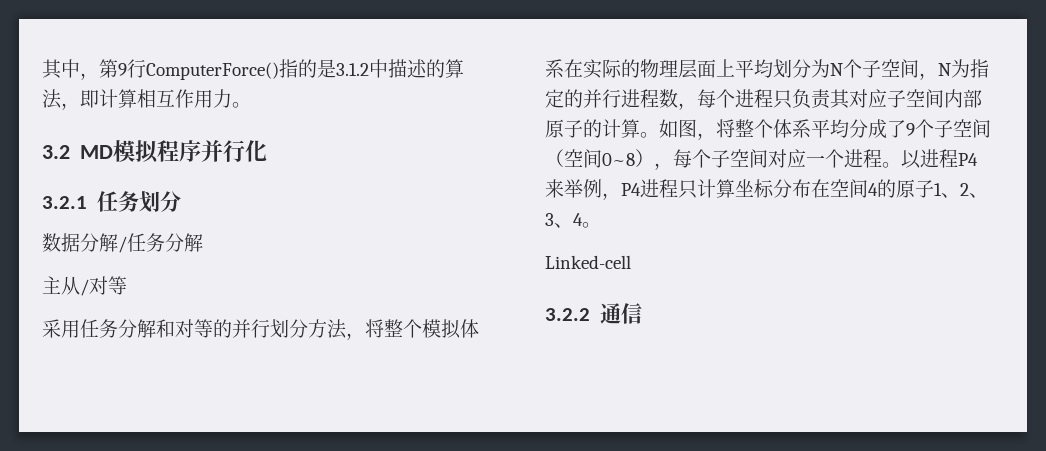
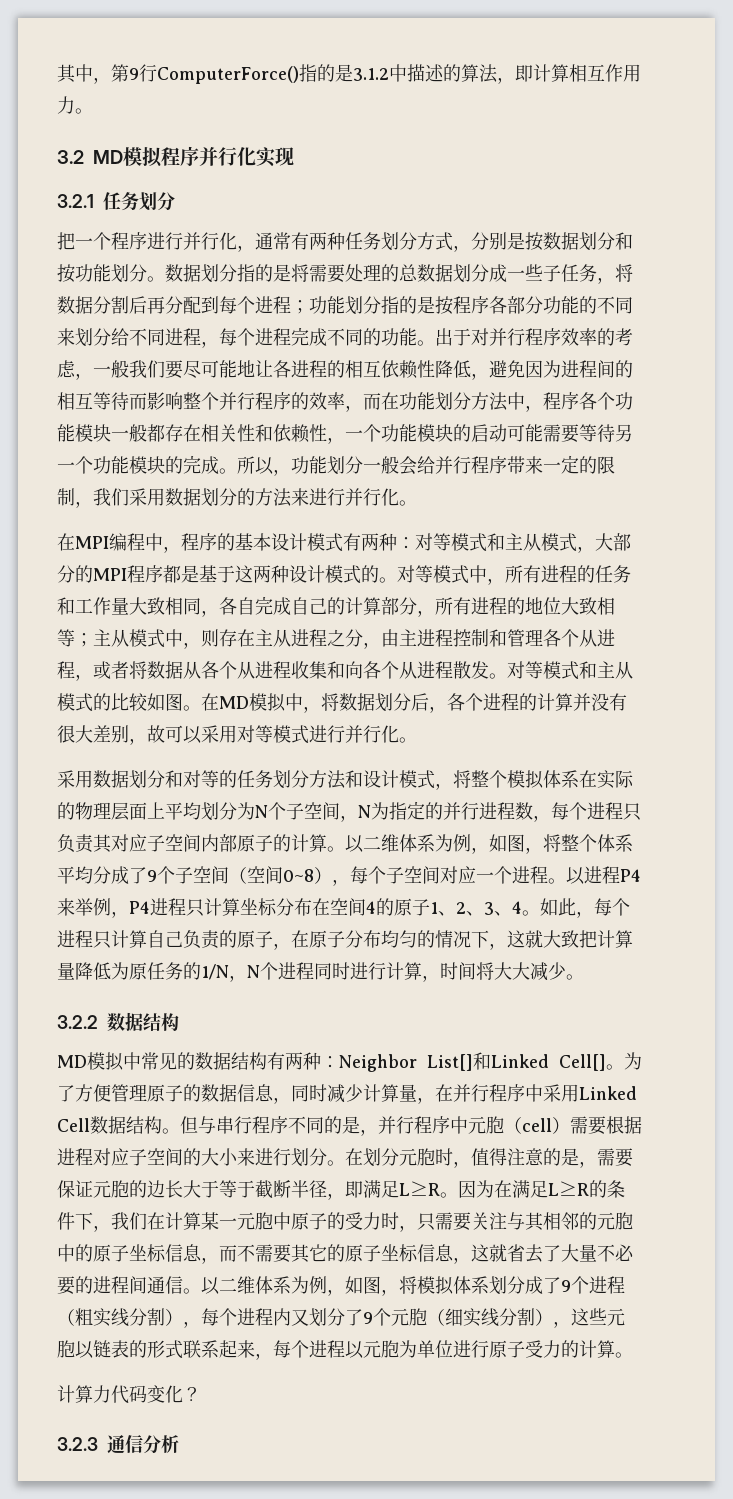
(267, 151) none -> [256,147,294,167] 实现
[42,233,203,253] [42,276,127,296] [42,319,156,338] 数据分解/任务分解 // 主从/对等 // 采用任务分解 -> [57,232,633,252] [57,264,633,284] [57,296,633,315] [57,327,633,348] [57,360,633,380] [57,392,633,412] [57,424,633,444] [57,455,615,476] [57,488,417,508] [57,533,631,553] [57,565,631,585] [57,596,615,617] [57,629,615,649] [57,661,633,681] [57,693,627,713] [57,725,417,745] [57,770,165,789] 把一个程序进行并行化，通常有两种任务划分方式，分别是按数据划分和按功能划分。数据划分指的是将需要处理的总数据划分成一些子任务，将数据分割后再分配到每个进程；功能划分指的是按程序各部分功能的不同来划分给不同进程，每个进程完成不同的功能。出于对并行程序效率的考虑，一般我们要尽可能地让各进程的相互依赖性降低，避免因为进程间的相互等待而影响整个并行程序的效率，而在功能划分方法中，程序各个功能模块一般都存在相关性和依赖性，一个功能模块的启动可能需要等待另一个功能模块的完成。所以，功能划分一般会给并行程序带来一定的限制，我们采用数据划分的方法来进行并行化。 // 在MPI编程中，程序的基本设计模式有两种：对等模式和主从模式，大部分的MPI程序都是基于这两种设计模式的。对等模式中，所有进程的任务和工作量大致相同，各自完成自己的计算部分，所有进程的地位大致相等；主从模式中，则存在主从进程之分，由主进程控制和管理各个从进程，或者将数据从各个从进程收集和向各个从进程散发。对等模式和主从模式的比较如图。在MD模拟中，将数据划分后，各个进程的计算并没有很大差别，故可以采用对等模式进行并行化。 // 采用数据划分
[232,319,347,339] 并行划分方法 -> [237,770,435,789] 任务划分方法和设计模式
(659, 135) none -> [345,834,489,854] 以二维体系为例，
[545,255,631,269] [545,303,642,324] // Linked-cell // 3.2.2通信 -> [540,898,630,918] [57,930,633,950] [57,962,584,982] [57,1012,179,1032] [57,1052,642,1072] [57,1084,637,1104] [57,1116,642,1136] [57,1148,633,1168] [57,1180,625,1200] [57,1212,633,1232] [57,1244,634,1264] [57,1276,625,1296] [57,1308,625,1328] [57,1340,633,1360] [57,1385,201,1404] [57,1435,179,1454] 如此，每个进程只计算自己负责的原子，在原子分布均匀的情况下，这就大致把计算量降低为原任务的1/N，N个进程同时进行计算，时间将大大减少。 // 3.2.2数据结构 // MD模拟中常见的数据结构有两种：Neighbor List[]和Linked Cell[]。为了方便管理原子的数据信息，同时减少计算量，在并行程序中采用Linked Cell数据结构。但与串行程序不同的是，并行程序中元胞（cell）需要根据进程对应子空间的大小来进行划分。在划分元胞时，值得注意的是，需要保证元胞的边长大于等于截断半径，即满足L≥R。因为在满足L≥R的条件下，我们在计算某一元胞中原子的受力时，只需要关注与其相邻的元胞中的原子坐标信息，而不需要其它的原子坐标信息，这就省去了大量不必要的进程间通信。以二维体系为例，如图，将模拟体系划分成了9个进程（粗实线分割），每个进程内又划分了9个元胞（细实线分割），这些元胞以链表的形式联系起来，每个进程以元胞为单位进行原子受力的计算。 // 计算力代码变化？ // 3.2.3通信分析

